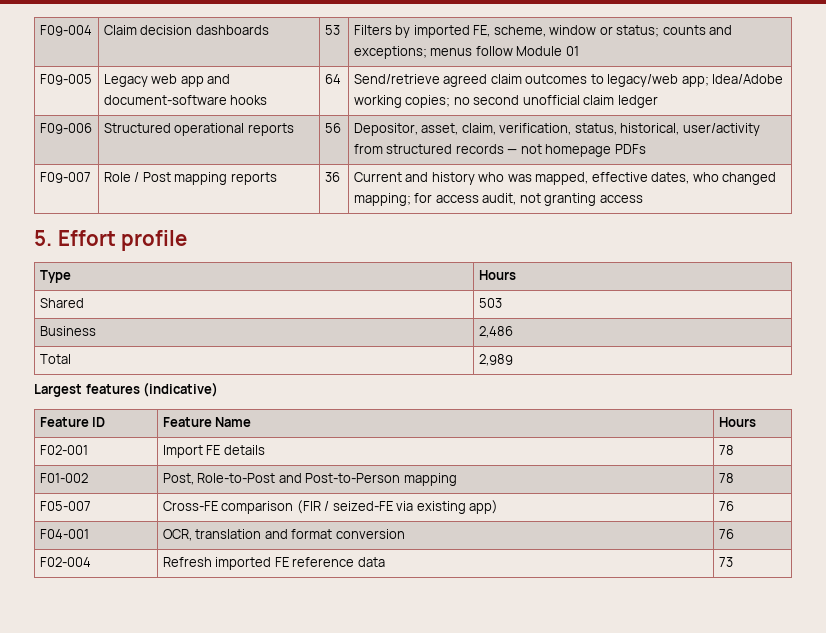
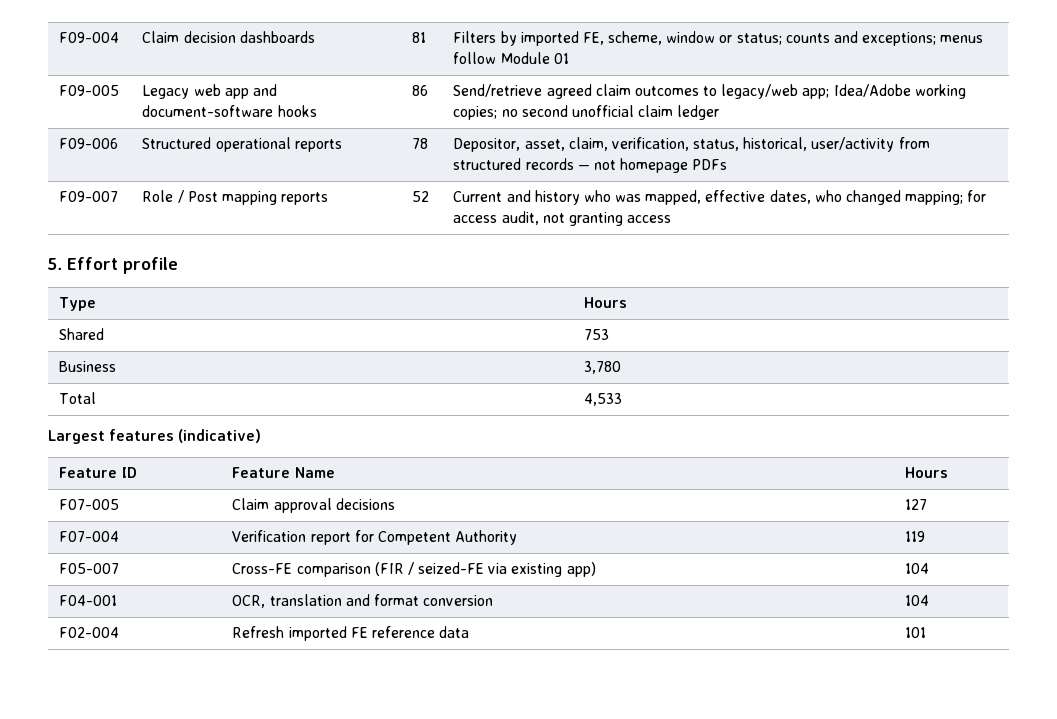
[324,25,340,35] 53 -> [412,32,427,43] 81
[324,74,341,84] 64 -> [412,85,429,96] 86
[324,123,341,133] 56 -> [412,138,429,149] 78
[324,172,340,182] 36 -> [412,191,430,202] 52
[478,298,502,308] 503 -> [584,329,610,340] 753
[478,326,513,338] 2,486 -> [584,361,622,374] 3,780
[478,354,513,366] 2,989 -> [584,393,623,406] 4,533
[39,445,88,455] [162,445,265,458] [718,445,734,455] [39,473,88,483] [162,473,457,486] [718,473,734,483] F02-001 | Import FE details | 78 // F01-002 | Post, Role-to-Post and Post-to-Person mapping | 78 -> [59,499,120,510] [232,498,395,513] [905,499,928,510] [59,531,120,542] [232,530,518,545] [905,531,926,542] F07-005 | Claim approval decisions | 127 // F07-004 | Verification report for Competent Authority | 119
[718,501,734,511] 76 -> [905,563,930,574] 104
[718,529,734,539] 76 -> [905,595,930,606] 104
[718,557,733,567] 73 -> [905,627,927,638] 101

